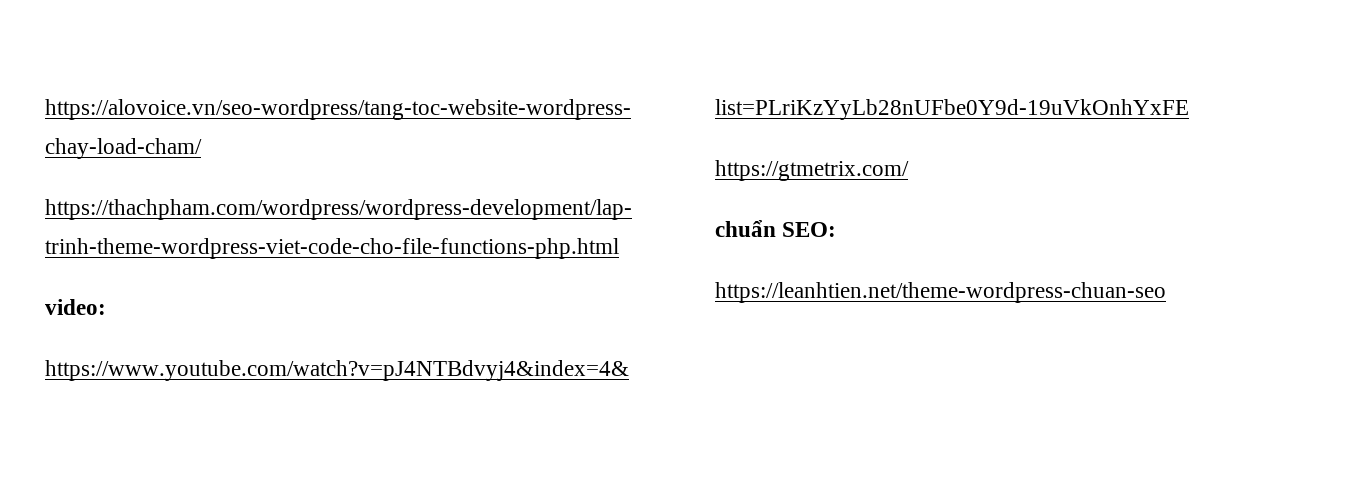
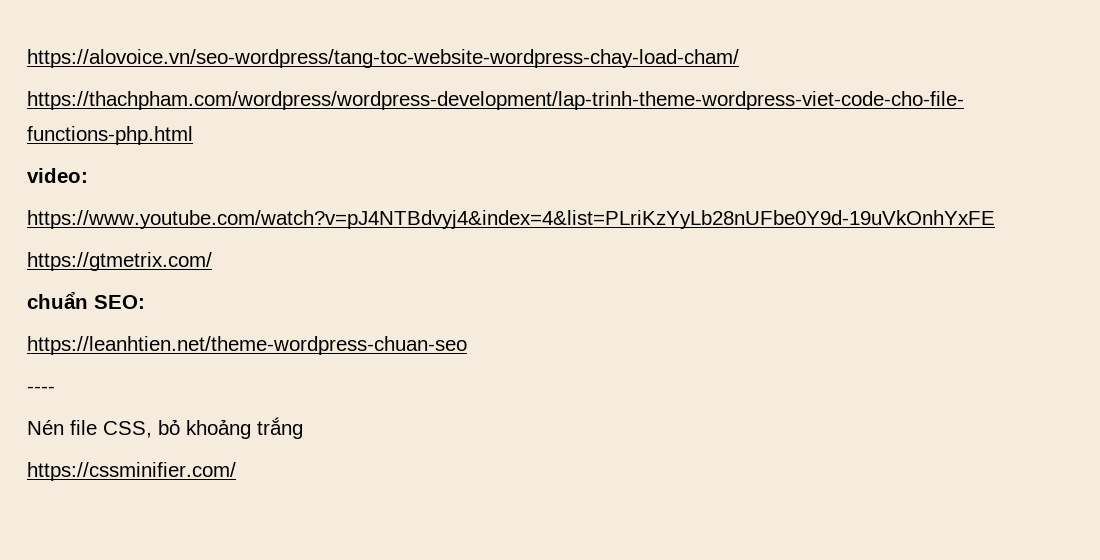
(1166, 292) none -> [27,386,55,393] [27,417,303,439] [27,462,236,481] // ---- // Nén file CSS, bỏ khoảng trắng // https://cssminifier.com/

